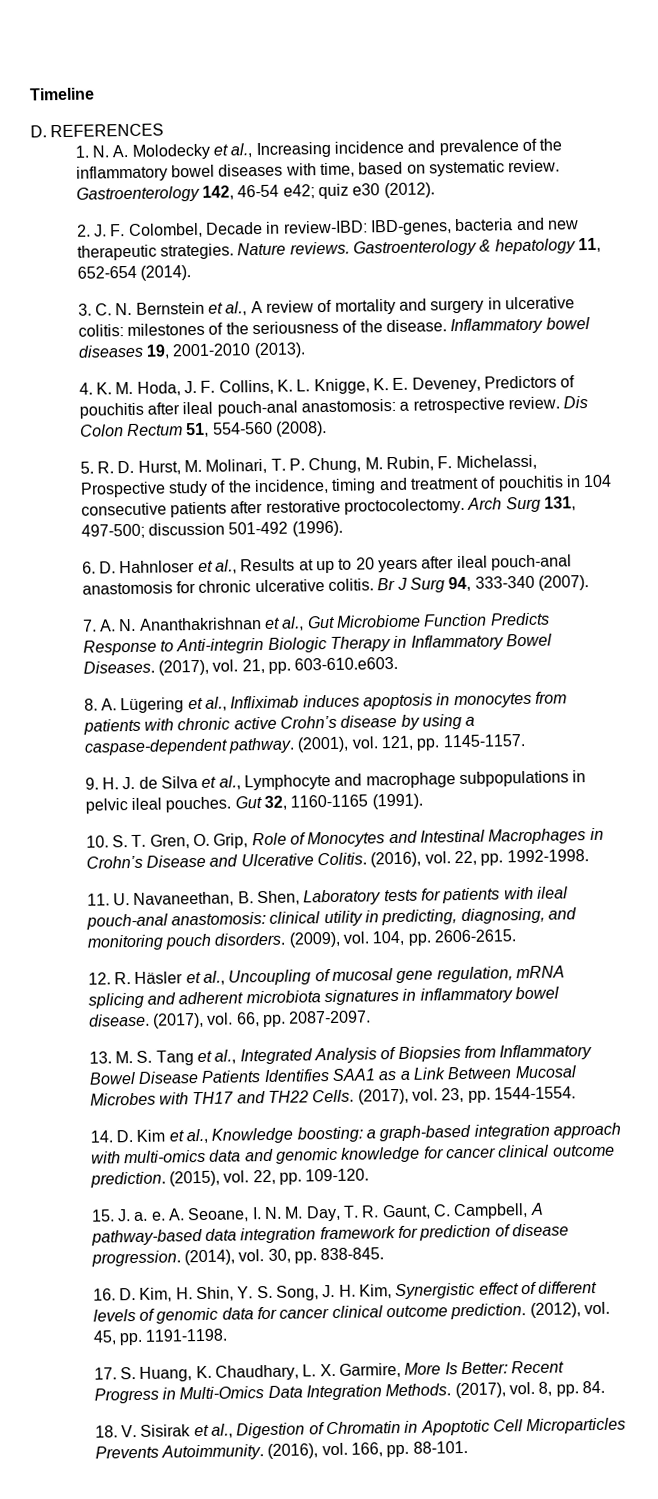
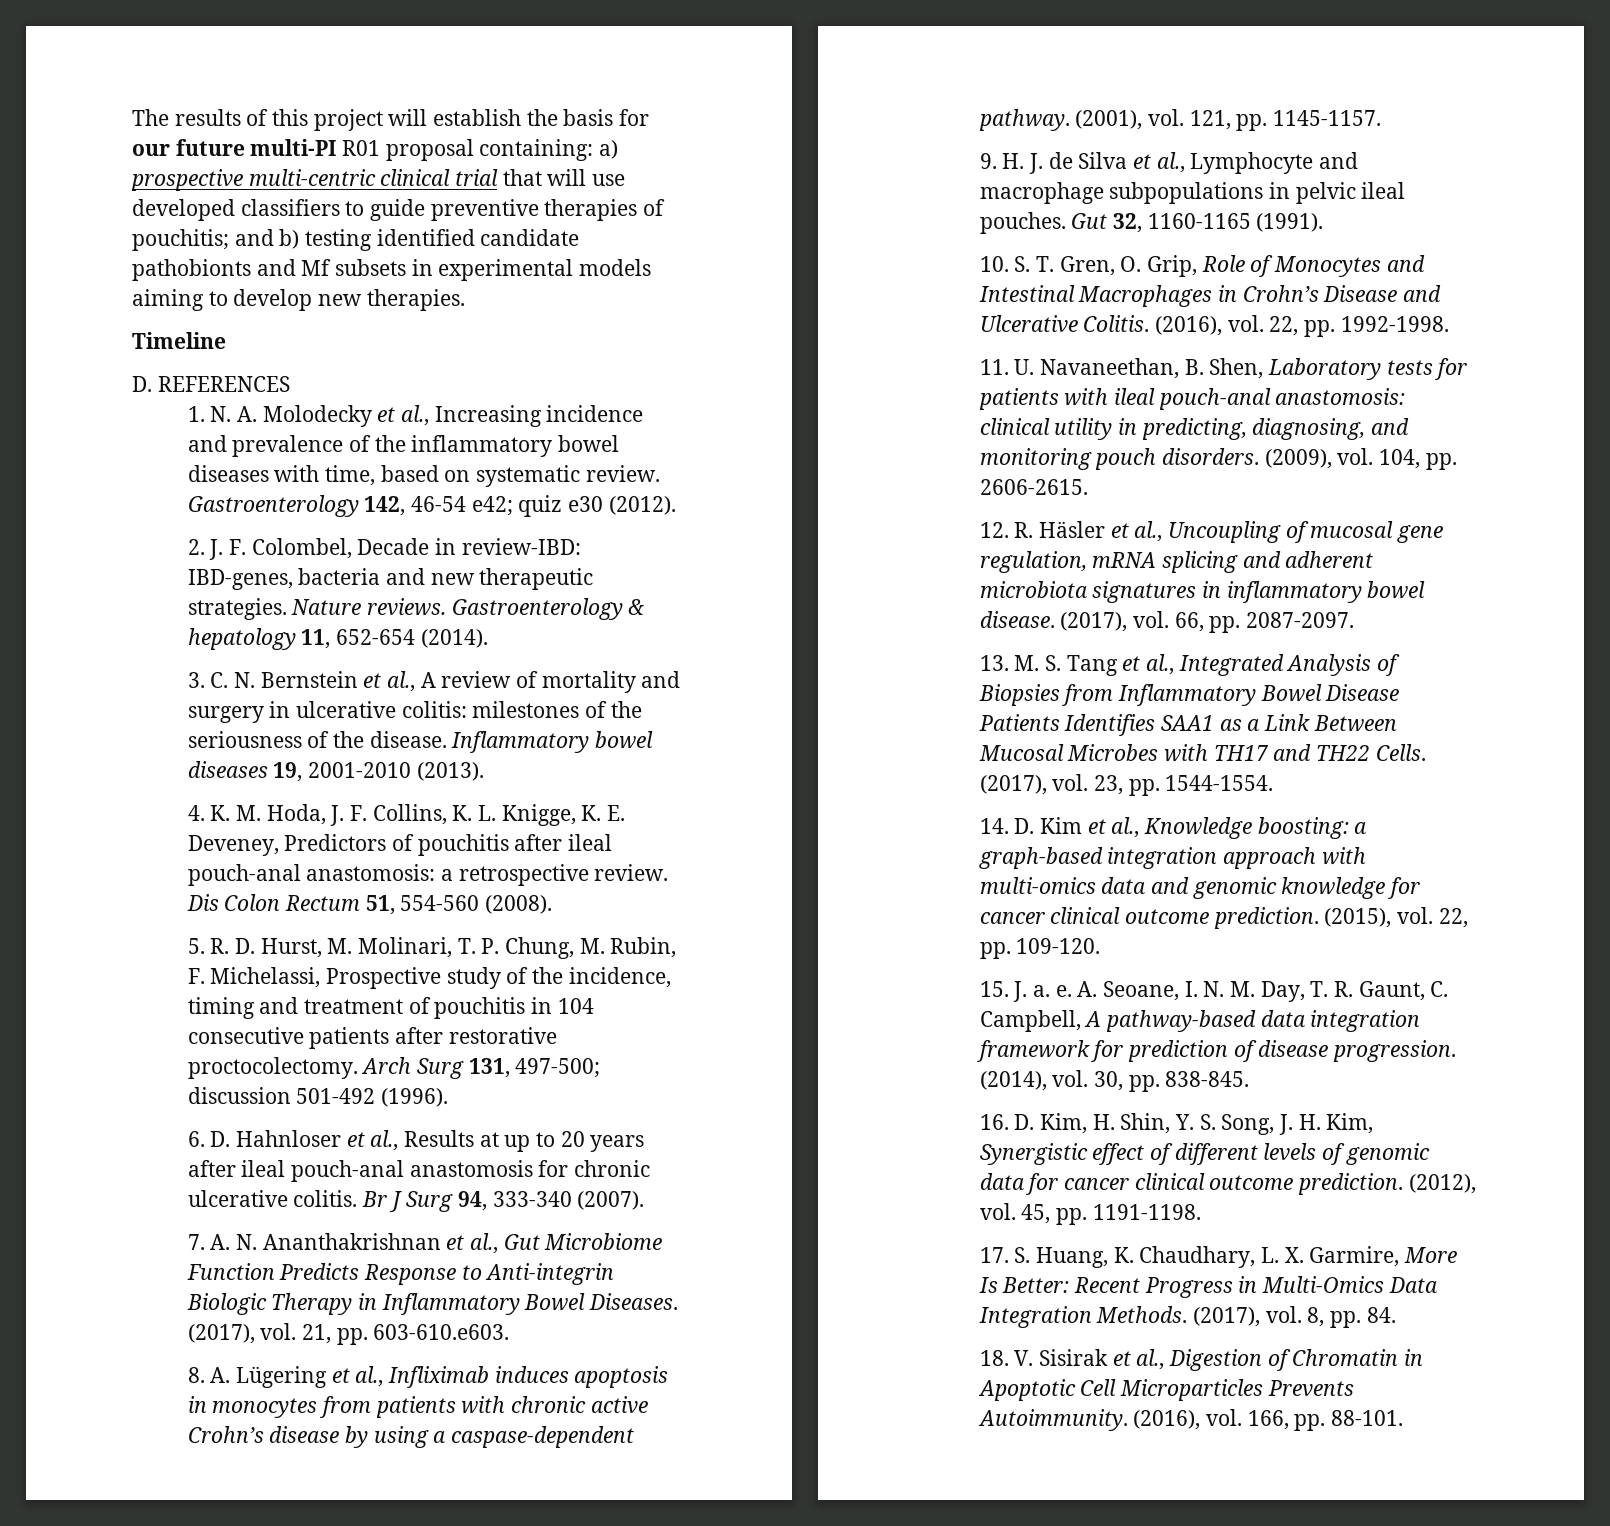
(29, 94) none -> [132,109,650,131] [132,139,619,161] [131,169,626,191] [132,199,666,221] [132,229,580,251] [132,259,652,281] [132,289,465,311] The results of this project will establish the basis for our future multi-PI R01 proposal containing: a) prospective multi-centric clinical trial that will use developed classifiers to guide preventive therapies of pouchitis; and b) testing identified candidate pathobionts and Mf subsets in experimental models aiming to develop new therapies. //

